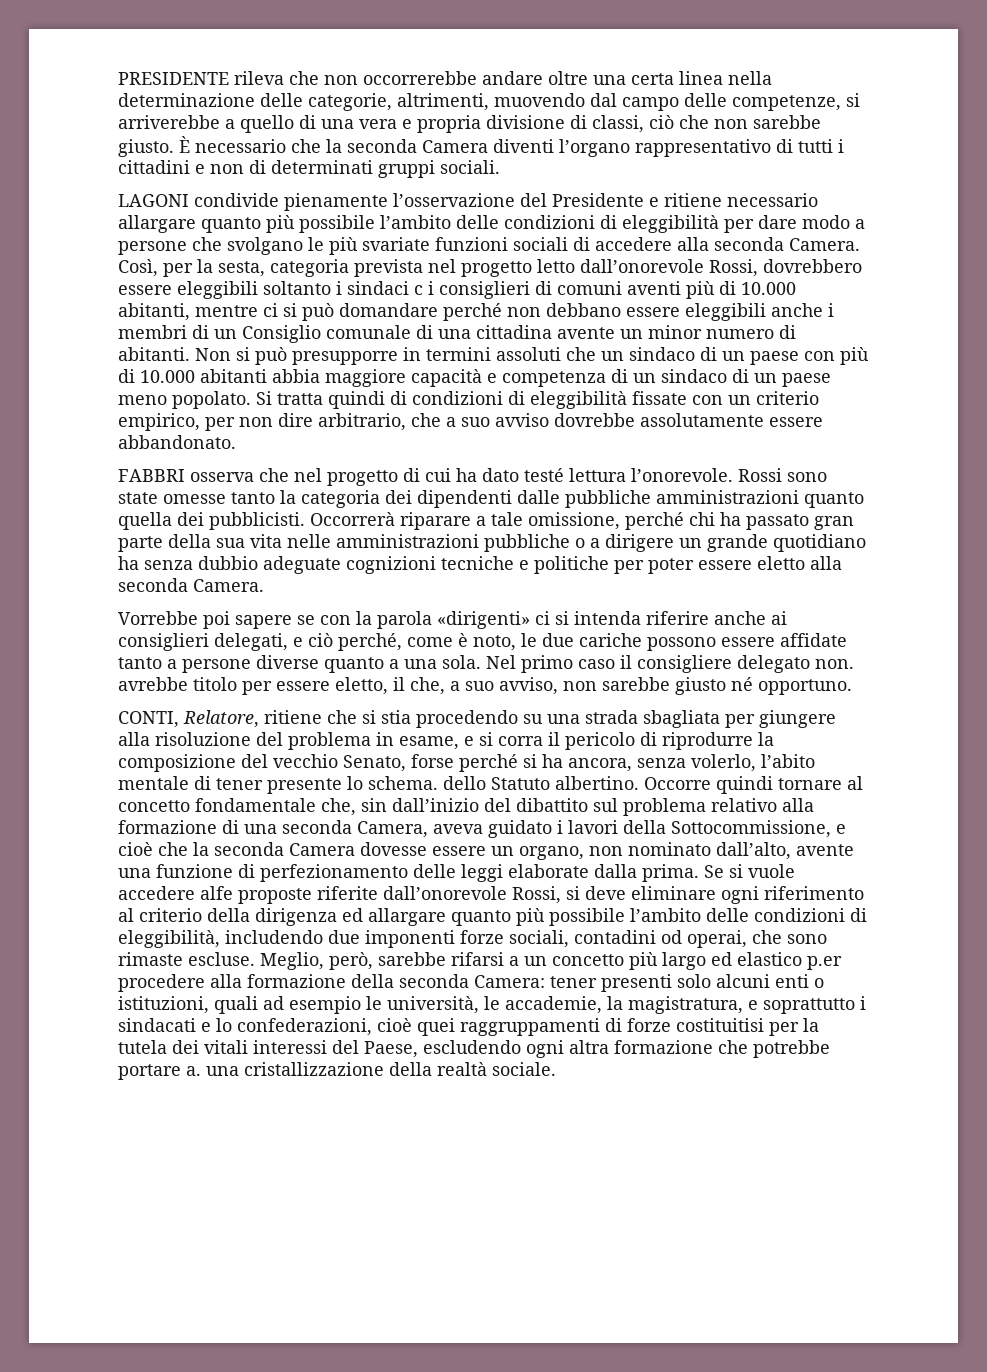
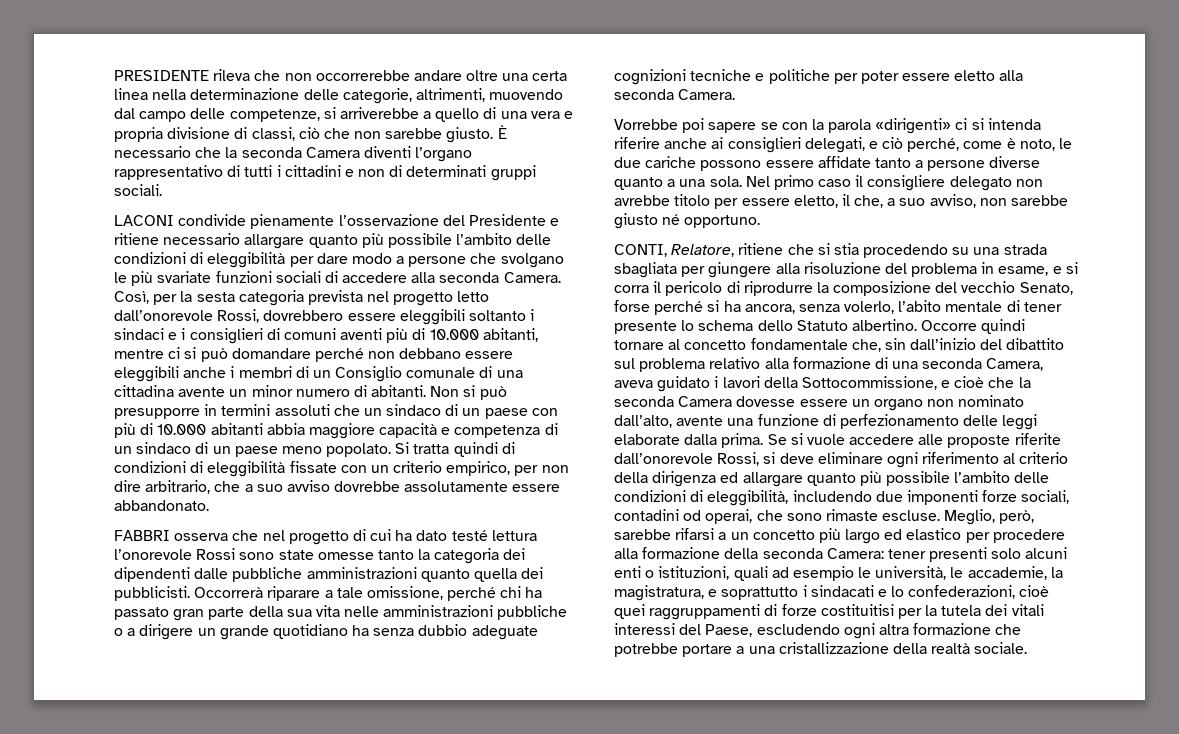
[118,194,189,207] LAGONI -> [114,215,174,226] LACONI
[218,261,265,277] sesta, -> [196,292,235,302] sesta
[414,285,423,295] c -> [168,332,178,340] e
[631,468,733,482] l’onorevole. -> [114,549,192,560] l’onorevole
[815,659,854,669] non. -> [1015,179,1043,187] non
[368,776,438,790] schema. -> [698,320,754,331] schema
[519,846,584,860] organo, -> [873,399,923,411] organo
[200,886,233,900] alfe -> [918,434,944,445] alle
[807,956,842,970] p.er -> [965,532,990,543] per
[186,1066,201,1076] a. -> [736,646,745,654] a

